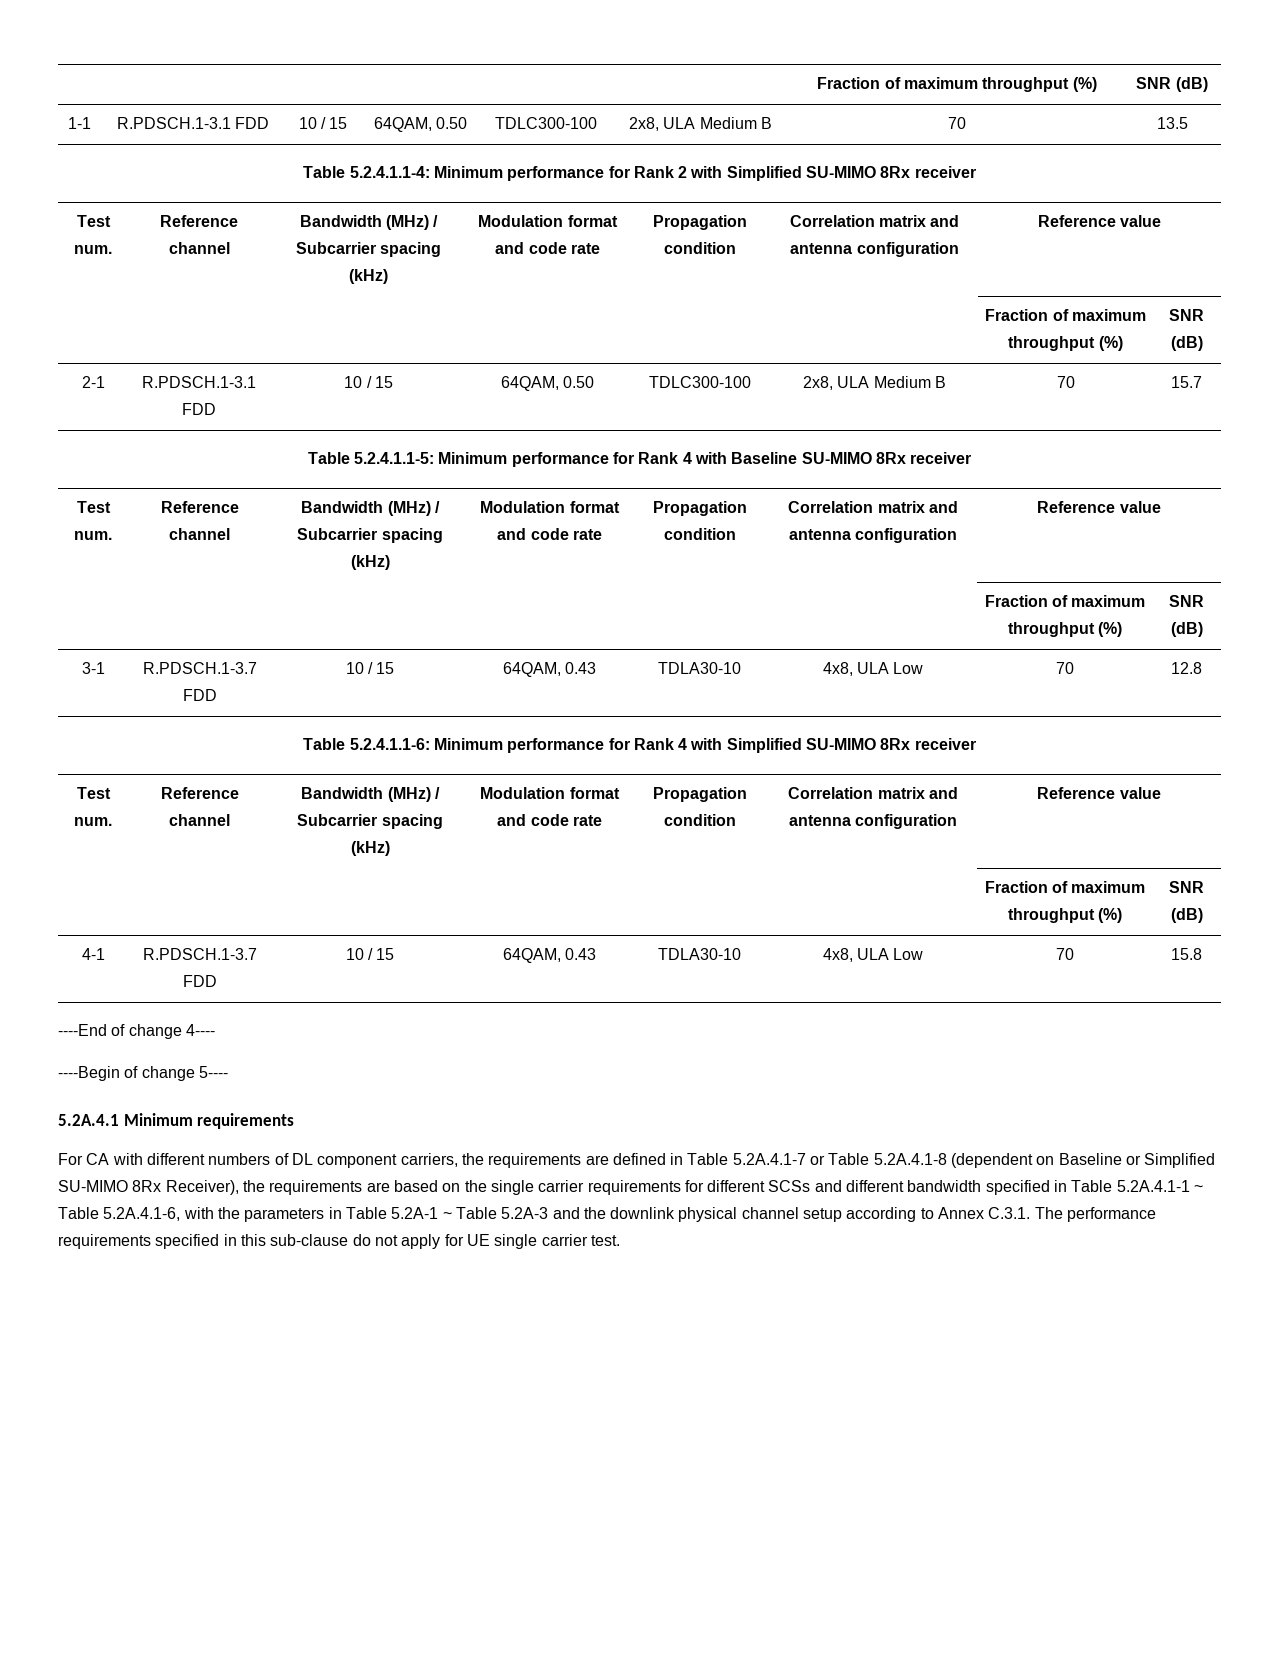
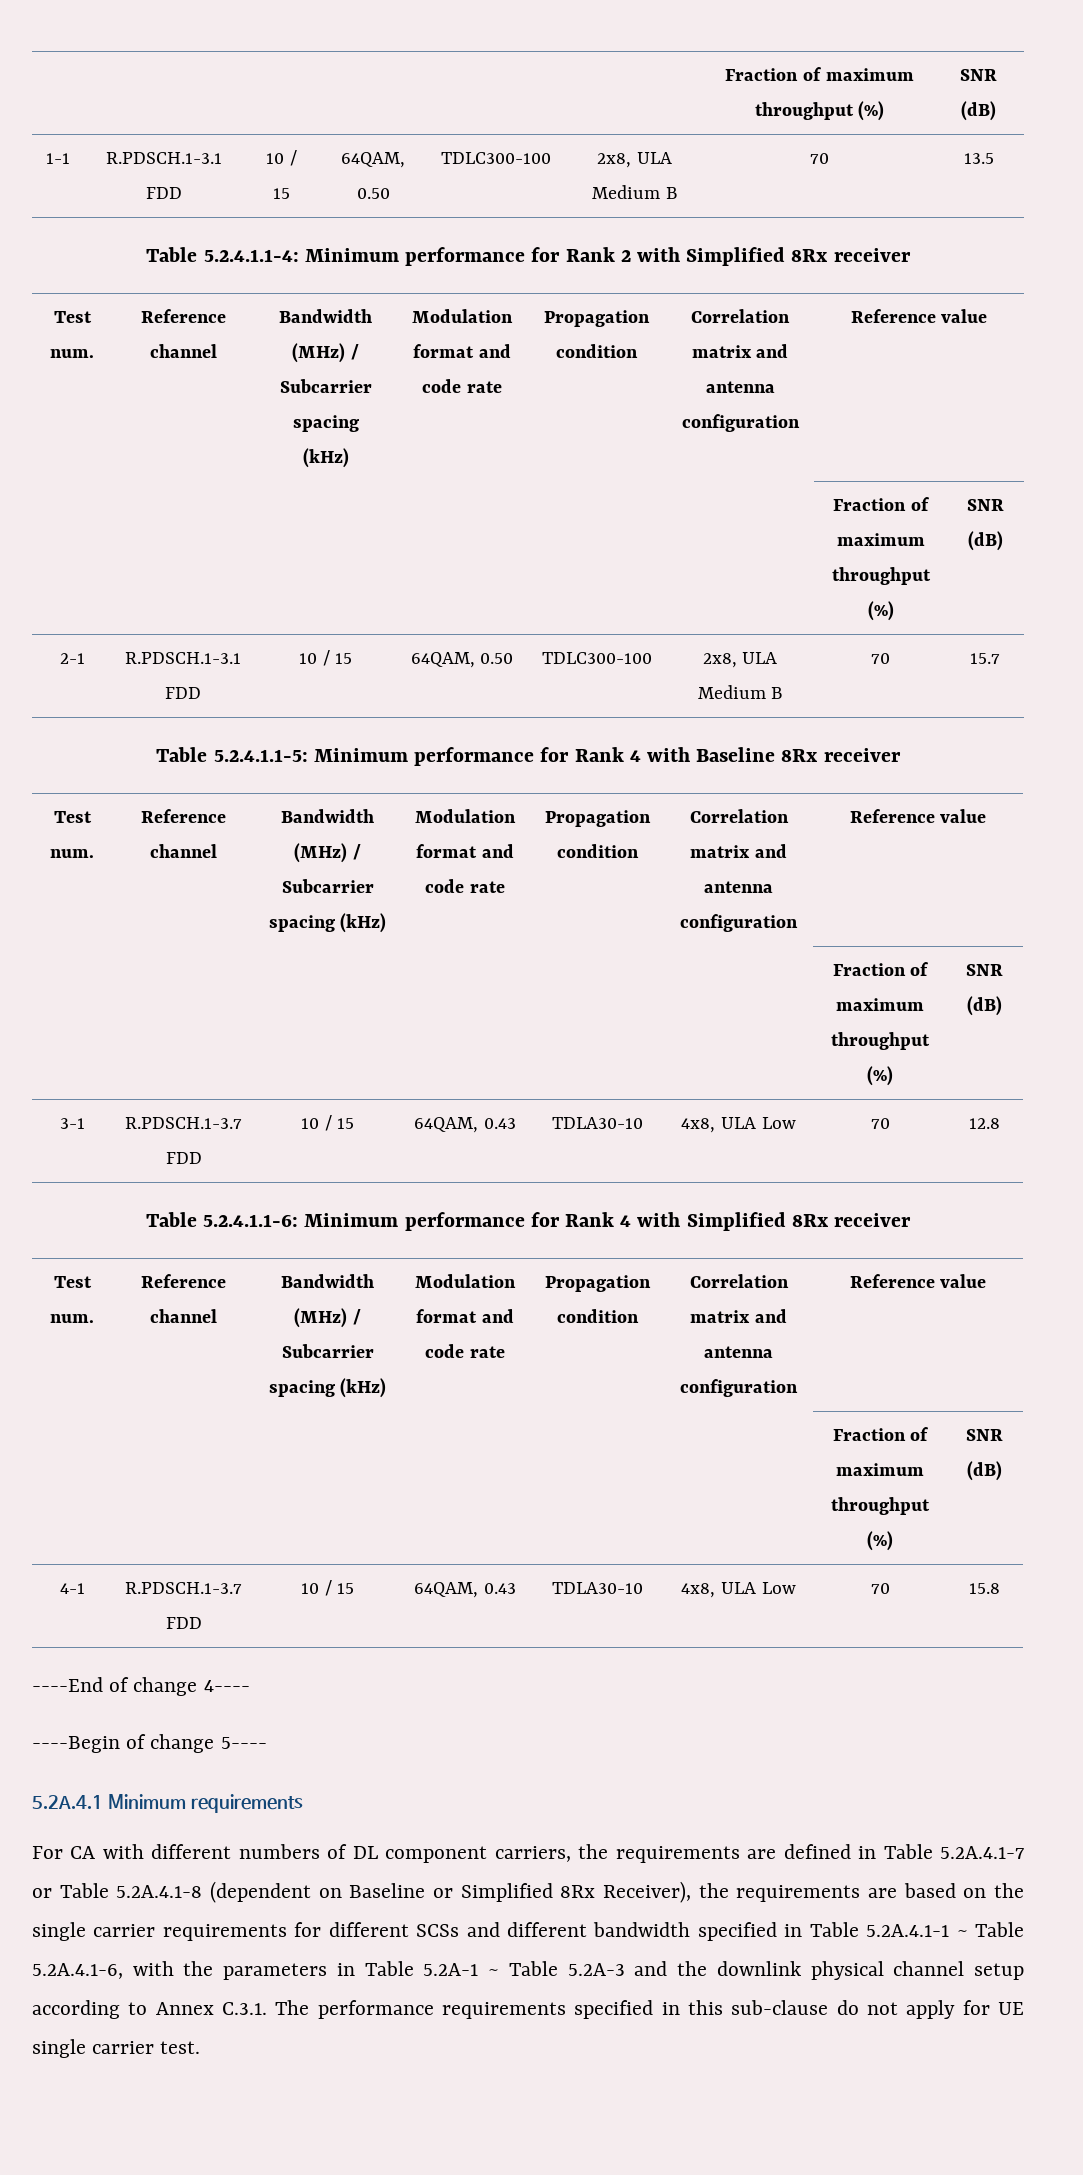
[806,166,877,178] SU-MIMO -> (786, 256) none
[801,452,872,464] SU-MIMO -> (776, 754) none
[806,738,877,750] SU-MIMO -> (786, 1221) none
[58,1180,128,1192] SU-MIMO -> (553, 1892) none

